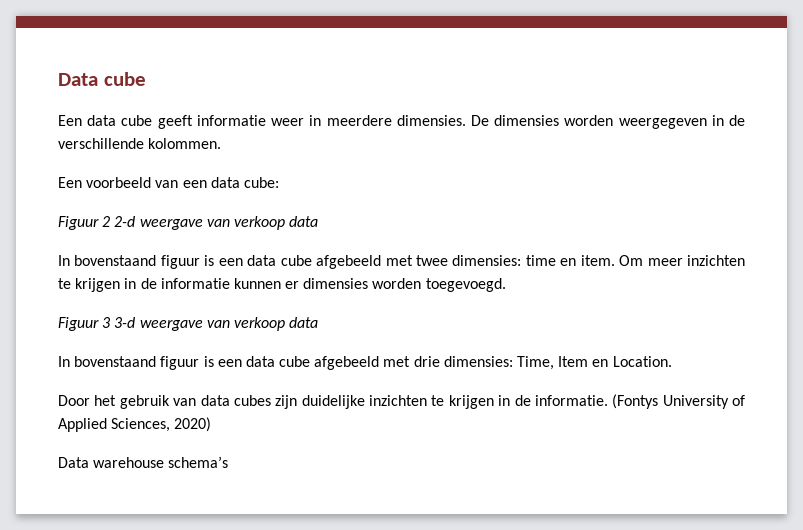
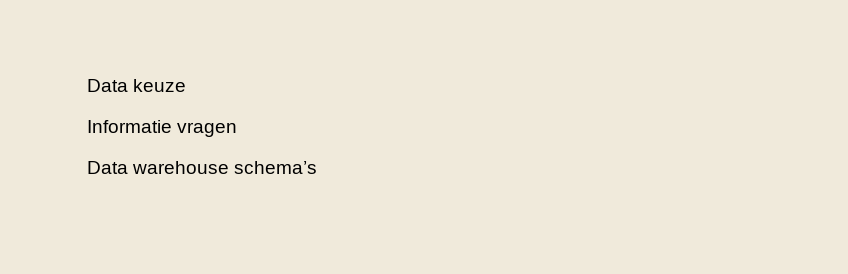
[58,72,146,86] [58,115,745,129] [58,138,222,149] [58,177,279,188] [58,216,319,230] [58,255,745,269] [58,278,506,292] [58,317,319,331] [58,356,672,370] [58,394,745,409] [58,417,212,432] Data cube // Een data cube geeft informatie weer in meerdere dimensies. De dimensies worden weergegeven in de verschillende kolommen. // Een voorbeeld van een data cube: // Figuur 2 2-d weergave van verkoop data // In bovenstaand figuur is een data cube afgebeeld met twee dimensies: time en item. Om meer inzichten te krijgen in de informatie kunnen er dimensies worden toegevoegd. // Figuur 3 3-d weergave van verkoop data // In bovenstaand figuur is een data cube afgebeeld met drie dimensies: Time, Item en Location. // Door het gebruik van data cubes zijn duidelijke inzichten te krijgen in de informatie. (Fontys University of Applied Sciences, 2020) -> [87,79,187,92] [87,120,238,137] Data keuze // Informatie vragen

